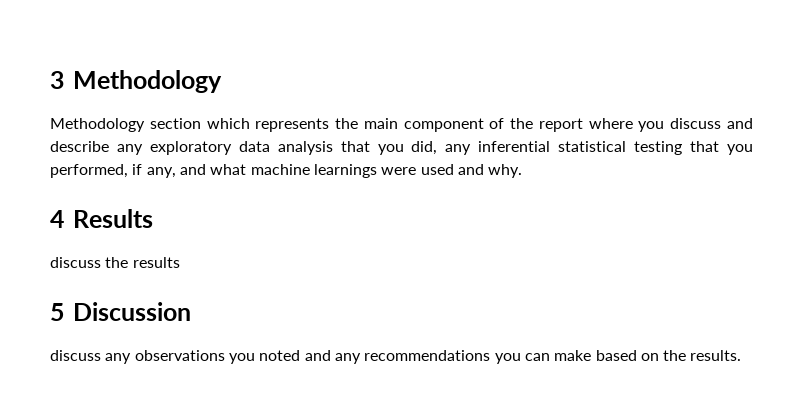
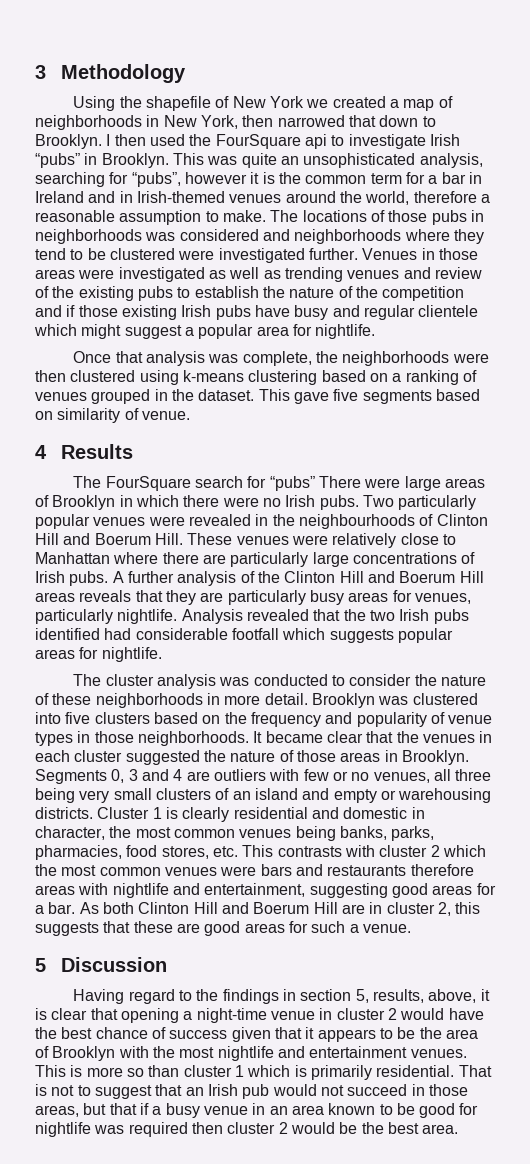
[50,118,753,132] [50,141,753,155] [50,164,523,178] [50,209,153,228] [50,257,180,268] [50,302,191,321] [50,350,742,364] Methodology section which represents the main component of the report where you discuss and describe any exploratory data analysis that you did, any inferential statistical testing that you performed, if any, and what machine learnings were used and why. // 4 Results // discuss the results // 5 Discussion // discuss any observations you noted and any recommendations you can make based on the results. -> [73,96,453,111] [35,115,436,130] [35,134,460,149] [35,153,483,168] [35,172,482,187] [35,191,490,205] [35,210,484,225] [35,229,484,244] [35,248,478,263] [35,267,482,282] [35,286,465,301] [35,305,479,320] [34,324,376,339] [73,351,489,366] [35,370,477,385] [35,389,480,404] [35,408,190,423] [35,444,134,459] [73,476,485,491] [35,495,477,510] [35,514,488,529] [35,533,456,548] [35,552,476,567] [35,571,484,586] [35,590,471,605] [35,609,469,624] [35,628,453,643] [35,647,162,662] [73,674,486,689] [35,693,478,708] [35,712,493,727] [35,731,493,746] [35,750,469,765] [35,769,492,784] [35,788,492,803] [35,807,425,822] [35,826,435,841] [35,845,486,860] [35,864,474,876] [35,883,496,898] [35,902,481,916] [35,921,411,936] [35,957,168,972] [73,989,490,1004] [35,1008,484,1023] [35,1027,478,1042] [35,1046,467,1061] [35,1065,492,1080] [35,1084,468,1099] [35,1103,479,1118] [35,1122,459,1137] Using the shapefile of New York we created a map of neighborhoods in New York, then narrowed that down to Brooklyn. I then used the FourSquare api to investigate Irish “pubs” in Brooklyn. This was quite an unsophisticated analysis, searching for “pubs”, however it is the common term for a bar in Ireland and in Irish-themed venues around the world, therefore a reasonable assumption to make. The locations of those pubs in neighborhoods was considered and neighborhoods where they tend to be clustered were investigated further. Venues in those areas were investigated as well as trending venues and review of the existing pubs to establish the nature of the competition and if those existing Irish pubs have busy and regular clientele which might suggest a popular area for nightlife. // Once that analysis was complete, the neighborhoods were then clustered using k-means clustering based on a ranking of venues grouped in the dataset. This gave five segments based on similarity of venue. // 4 Results // The FourSquare search for “pubs” There were large areas of Brooklyn in which there were no Irish pubs. Two particularly popular venues were revealed in the neighbourhoods of Clinton Hill and Boerum Hill. These venues were relatively close to Manhattan where there are particularly large concentrations of Irish pubs. A further analysis of the Clinton Hill and Boerum Hill areas reveals that they are particularly busy areas for venues, particularly nightlife. Analysis revealed that the two Irish pubs identified had considerable footfall which suggests popular areas for nightlife. // The cluster analysis was conducted to consider the nature of these neighborhoods in more detail. Brooklyn was clustered into five clusters based on the frequency and popularity of venue types in those neighborhoods. It became clear that the venues in each cluster suggested the nature of those areas in Brooklyn. Segments 0, 3 and 4 are outliers with few or no venues, all three being very small clusters of an island and empty or warehousing districts. Cluster 1 is clearly residential and domestic in character, the most common venues being banks, parks, pharmacies, food stores, etc. This contrasts with cluster 2 which the most common venues were bars and restaurants therefore areas with nightlife and entertainment, suggesting good areas for a bar. As both Clinton Hill and Boerum Hill are in cluster 2, this suggests that these are good areas for such a venue. // 5 Discussion // Having regard to the findings in section 5, results, above, it is clear that opening a night-time venue in cluster 2 would have the best chance of success given that it appears to be the area of Brooklyn with the most nightlife and entertainment venues. This is more so than cluster 1 which is primarily residential. That is not to suggest that an Irish pub would not succeed in those areas, but that if a busy venue in an area known to be good for nightlife was required then cluster 2 would be the best area.

